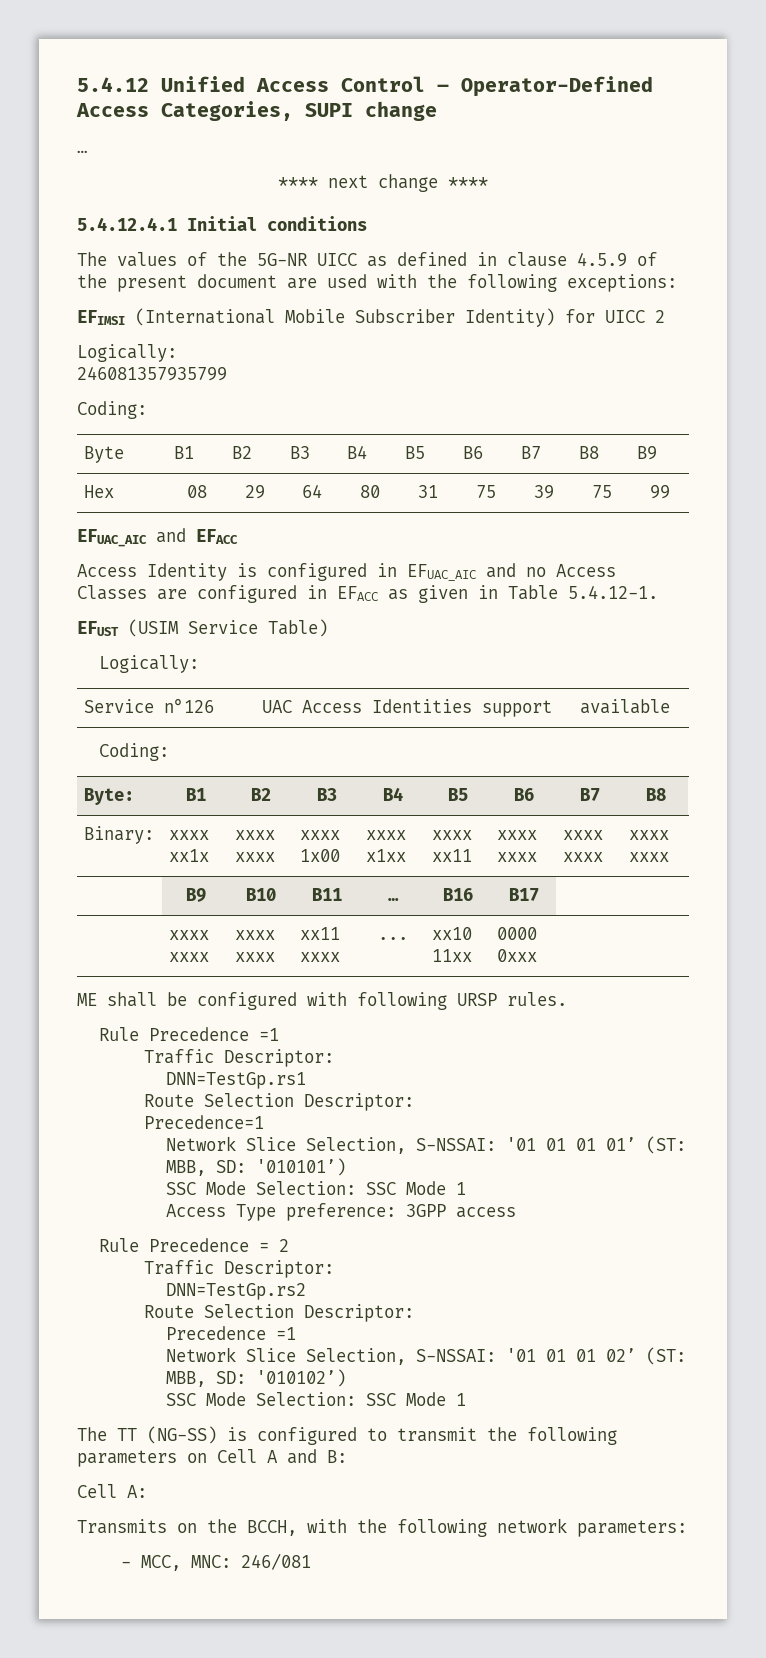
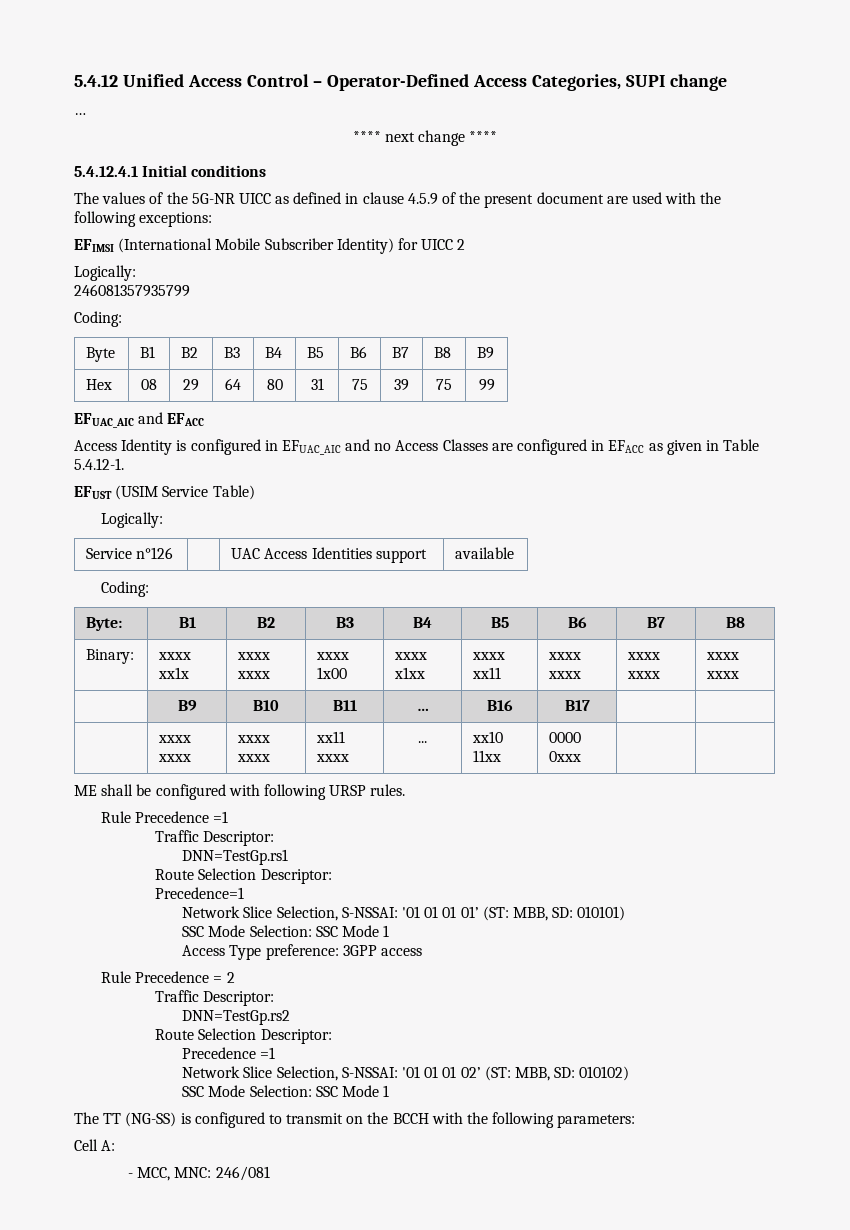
[255,1158,346,1176] '010101’) -> [577,906,626,921] 010101)
[255,1369,346,1387] '010102’) -> [579,1066,630,1081] 010102)
[487,1427,617,1445] [77,1449,347,1467] [77,1484,147,1498] [77,1518,687,1537] the following parameters on Cell A and B: // Cell A: // Transmits on the BCCH, with the following network parameters: -> [346,1112,636,1128] [74,1139,116,1151] on the BCCH with the following parameters: // Cell A:

